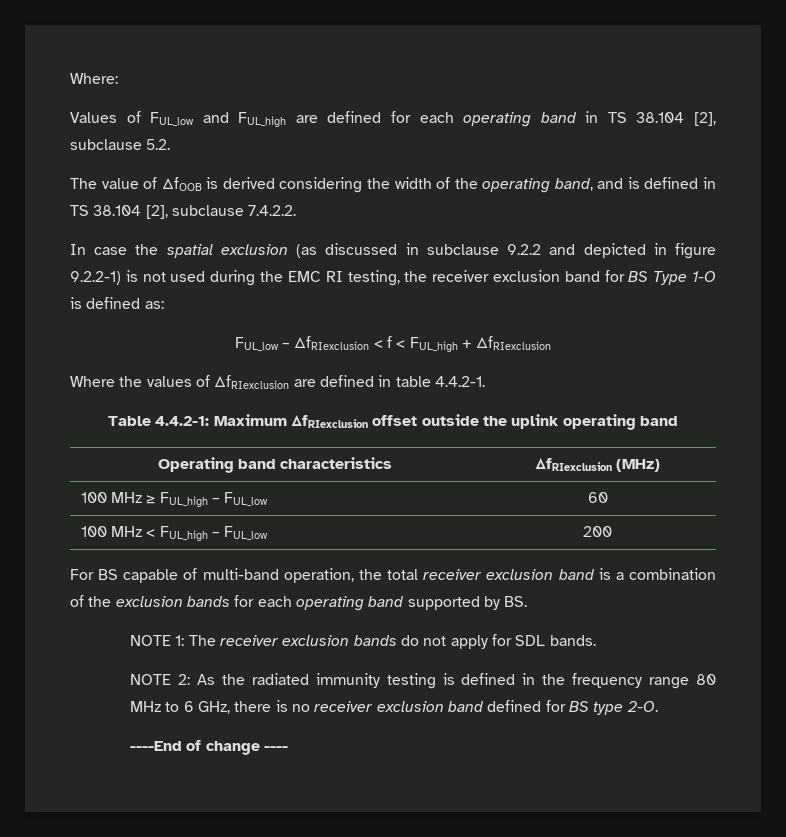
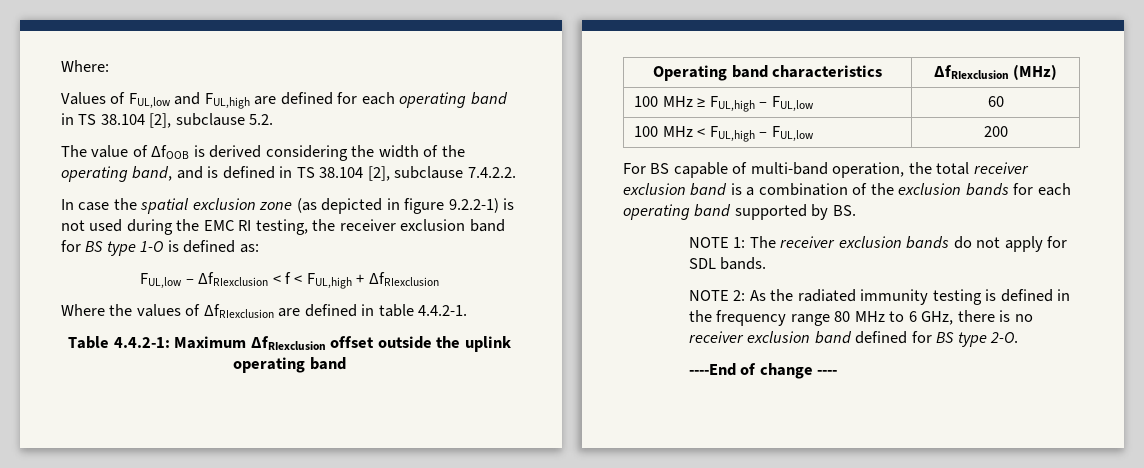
[150,112,287,127] FUL_low and FUL_high -> [128,92,250,109] FUL,low and FUL,high
[296,243,576,258] (as discussed in subclause 9.2.2 and -> [259,198,317,213] zone (as
[653,271,688,285] Type -> [106,241,136,256] type
[234,337,279,351] FUL_low -> [140,273,182,288] FUL,low
[409,337,458,352] FUL_high -> [306,273,352,289] FUL,high
[159,492,269,507] FUL_high – FUL_low -> [709,96,813,112] FUL,high – FUL,low
[159,526,269,541] FUL_high – FUL_low -> [709,126,813,142] FUL,high – FUL,low

